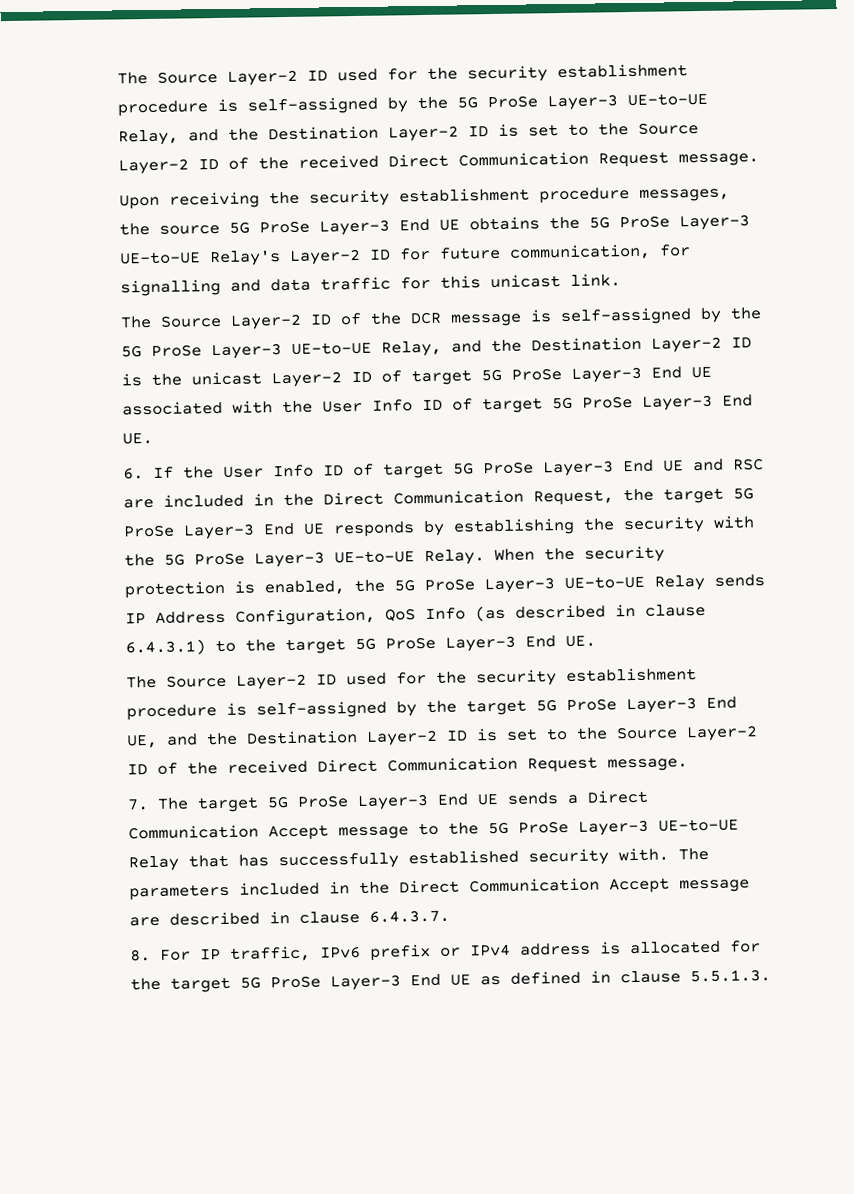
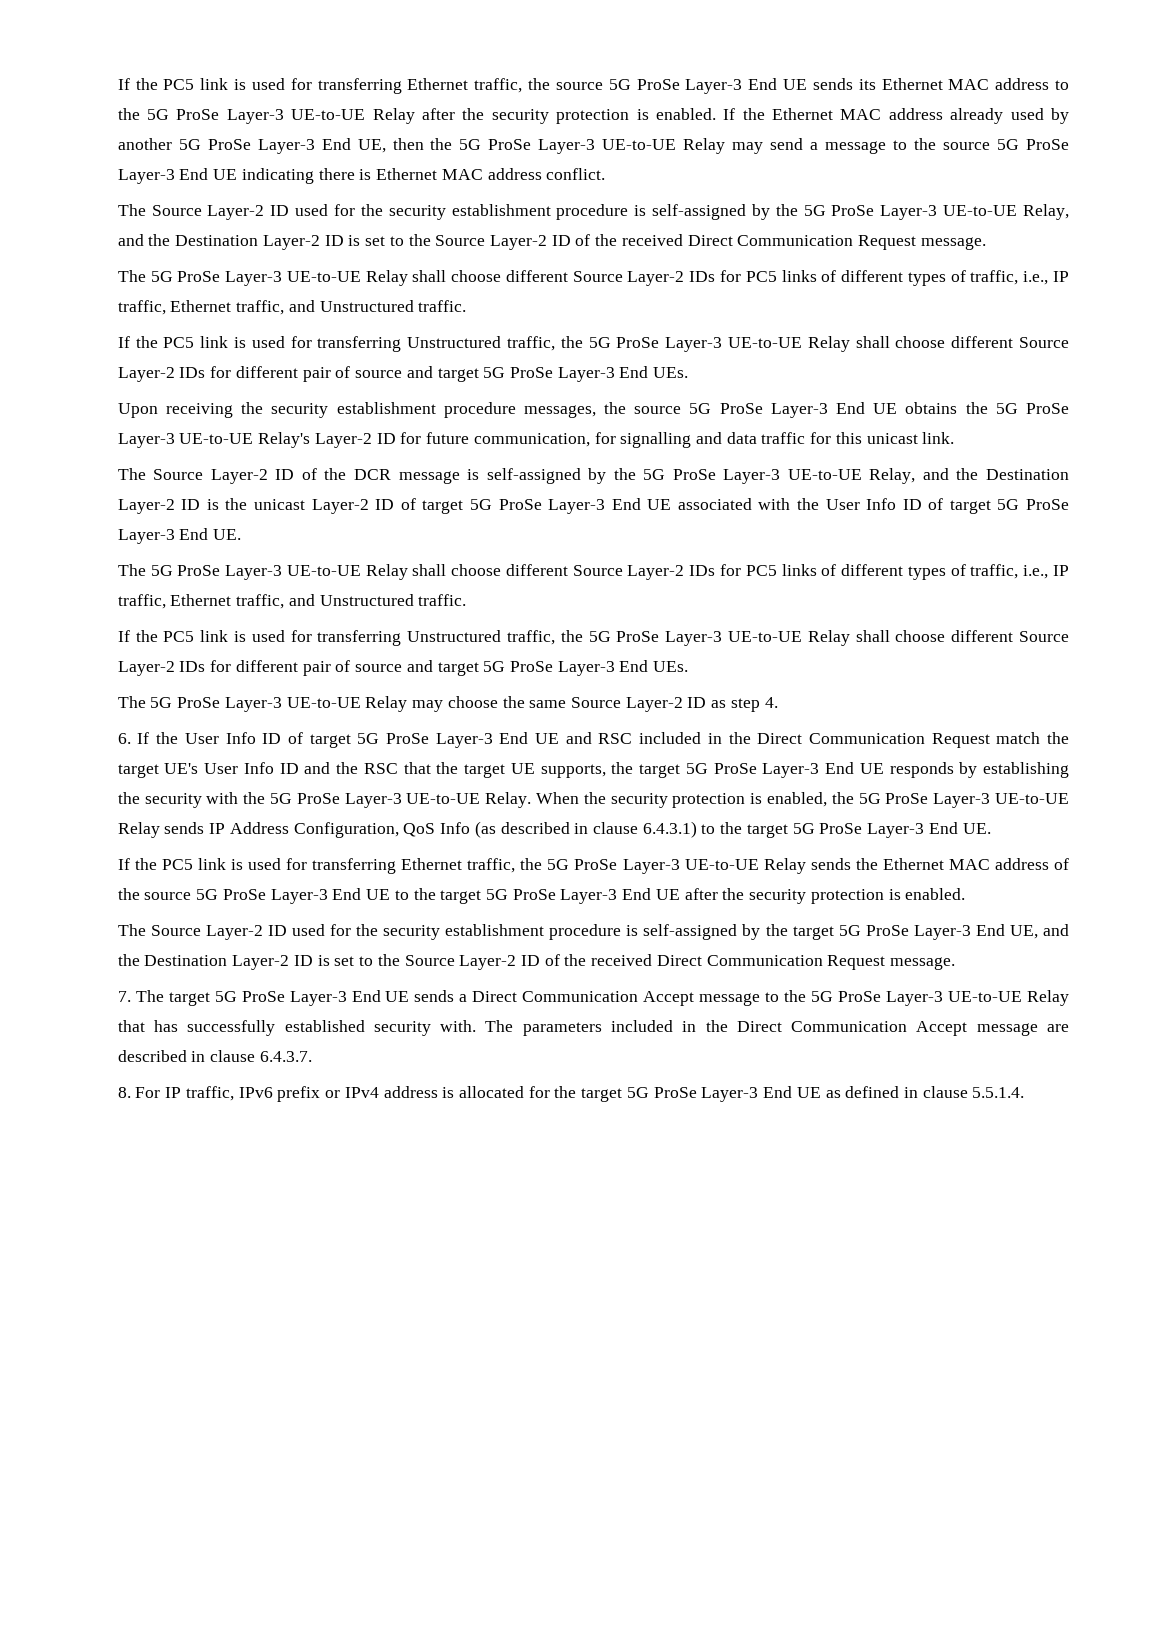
(117, 78) none -> [117,78,1070,94] [117,108,1069,124] [117,138,1069,154] [117,168,606,184] If the PC5 link is used for transferring Ethernet traffic, the source 5G ProSe Layer-3 End UE sends its Ethernet MAC address to the 5G ProSe Layer-3 UE-to-UE Relay after the security protection is enabled. If the Ethernet MAC address already used by another 5G ProSe Layer-3 End UE, then the 5G ProSe Layer-3 UE-to-UE Relay may send a message to the source 5G ProSe Layer-3 End UE indicating there is Ethernet MAC address conflict. //
(760, 160) none -> [117,270,1070,286] [117,300,467,315] [117,336,1069,352] [117,366,689,382] // The 5G ProSe Layer-3 UE-to-UE Relay shall choose different Source Layer-2 IDs for PC5 links of different types of traffic, i.e., IP traffic, Ethernet traffic, and Unstructured traffic. // If the PC5 link is used for transferring Unstructured traffic, the 5G ProSe Layer-3 UE-to-UE Relay shall choose different Source Layer-2 IDs for different pair of source and target 5G ProSe Layer-3 End UEs.
(154, 438) none -> [117,564,1070,580] [117,594,467,609] [117,630,1069,646] [117,660,689,676] [117,696,778,712] // The 5G ProSe Layer-3 UE-to-UE Relay shall choose different Source Layer-2 IDs for PC5 links of different types of traffic, i.e., IP traffic, Ethernet traffic, and Unstructured traffic. // If the PC5 link is used for transferring Unstructured traffic, the 5G ProSe Layer-3 UE-to-UE Relay shall choose different Source Layer-2 IDs for different pair of source and target 5G ProSe Layer-3 End UEs. // The 5G ProSe Layer-3 UE-to-UE Relay may choose the same Source Layer-2 ID as step 4.
[123,489,615,509] are included in the Direct Communication Request, -> [639,732,1069,748] [117,762,606,778] included in the Direct Communication Request match the target UE's User Info ID and the RSC that the target UE supports,
(597, 641) none -> [117,858,1069,874] [117,888,966,904] // If the PC5 link is used for transferring Ethernet traffic, the 5G ProSe Layer-3 UE-to-UE Relay sends the Ethernet MAC address of the source 5G ProSe Layer-3 End UE to the target 5G ProSe Layer-3 End UE after the security protection is enabled.
[690,969,772,983] 5.5.1.3. -> [972,1087,1025,1098] 5.5.1.4.

